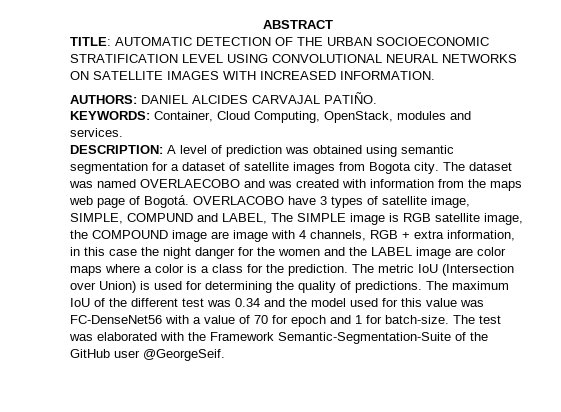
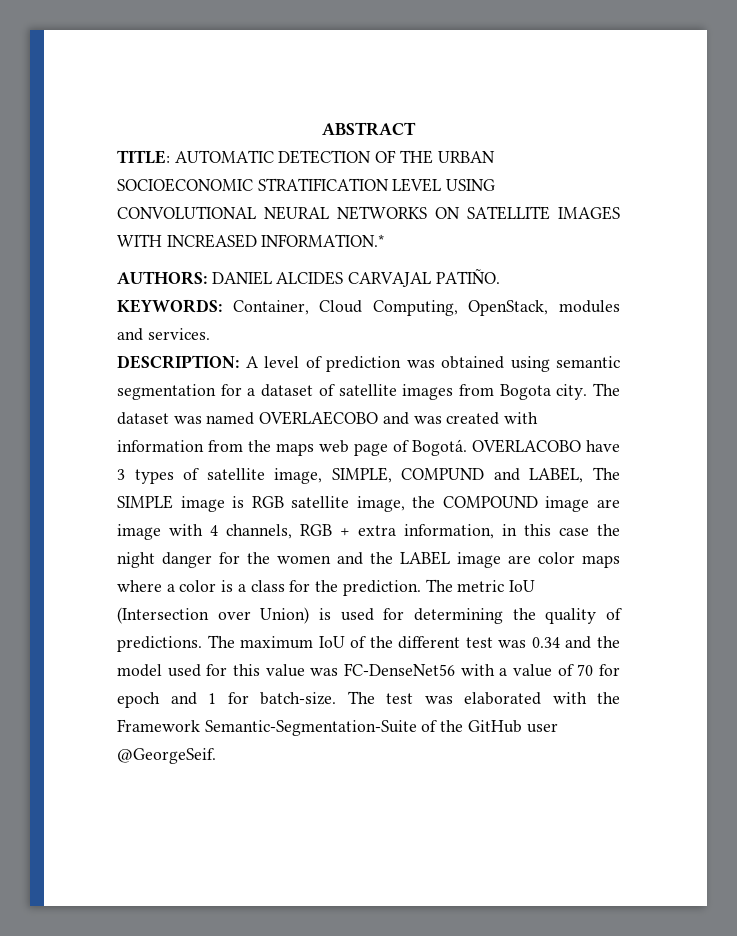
[340,71,435,80] INFORMATION. -> [261,234,385,247] INFORMATION.*

